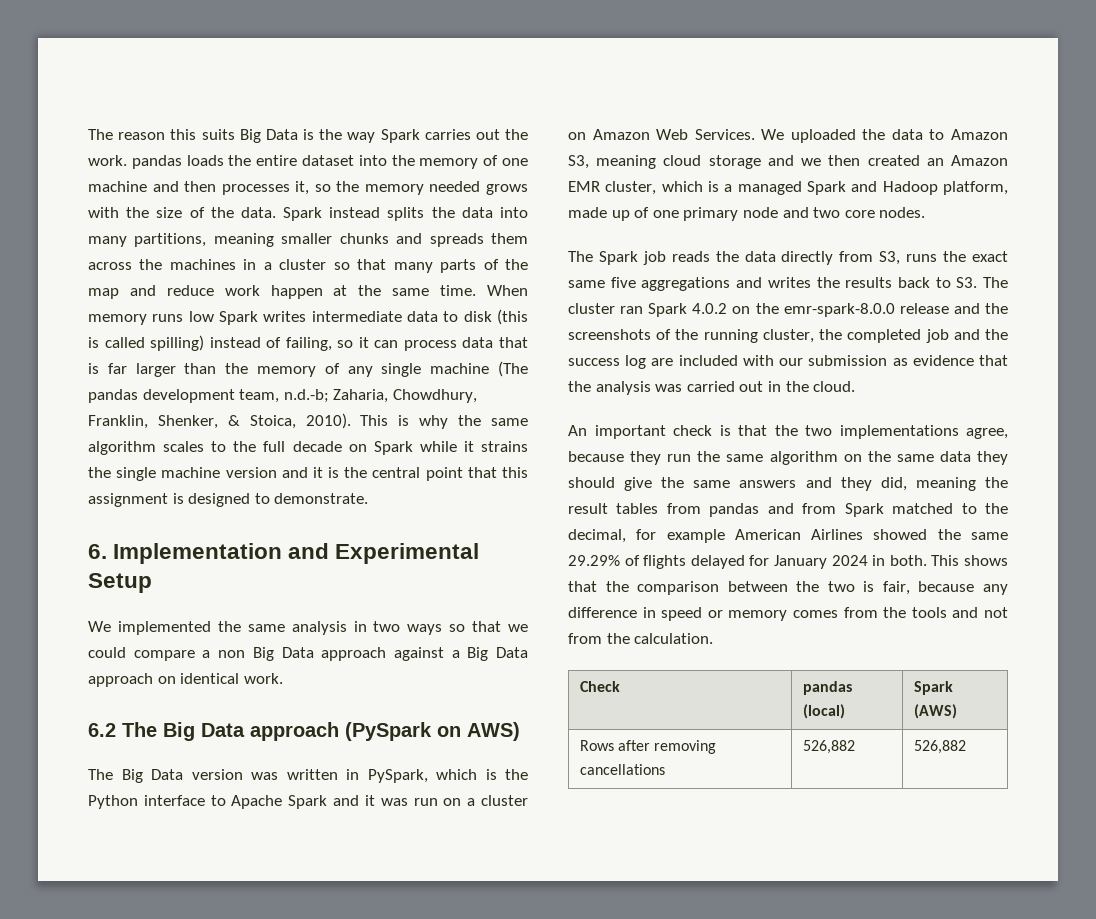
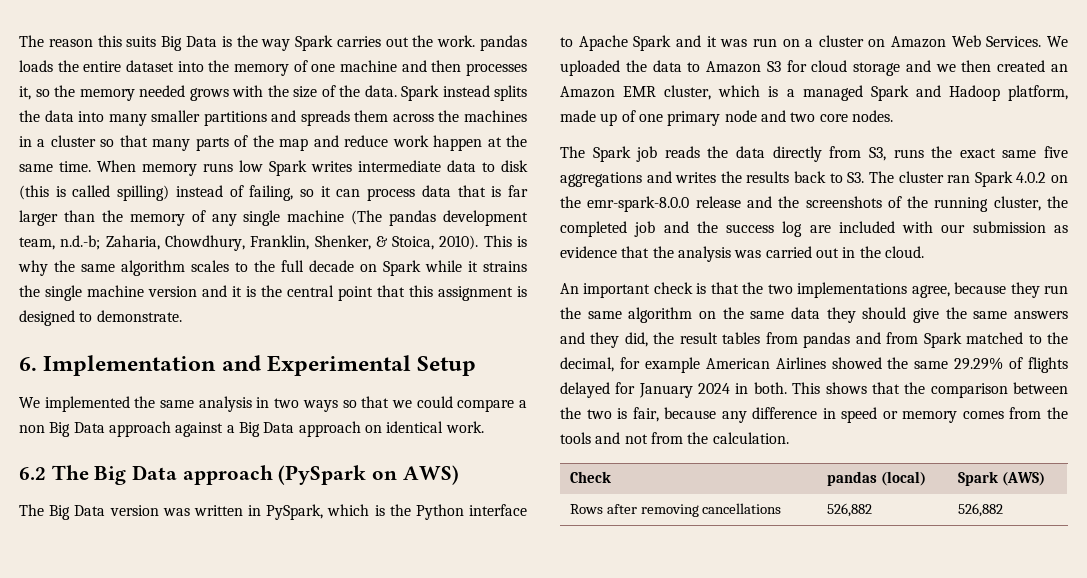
[134,233,389,247] partitions, meaning smaller chunks -> [151,110,267,126] smaller partitions
[568,155,657,169] S3, meaning -> [766,60,807,72] S3 for
[915,477,976,491] meaning -> (648, 339) none

